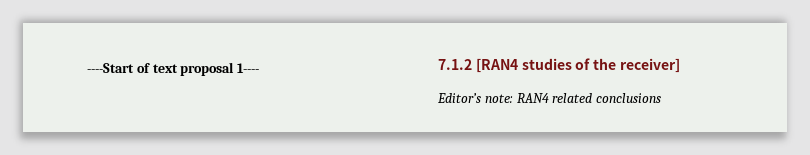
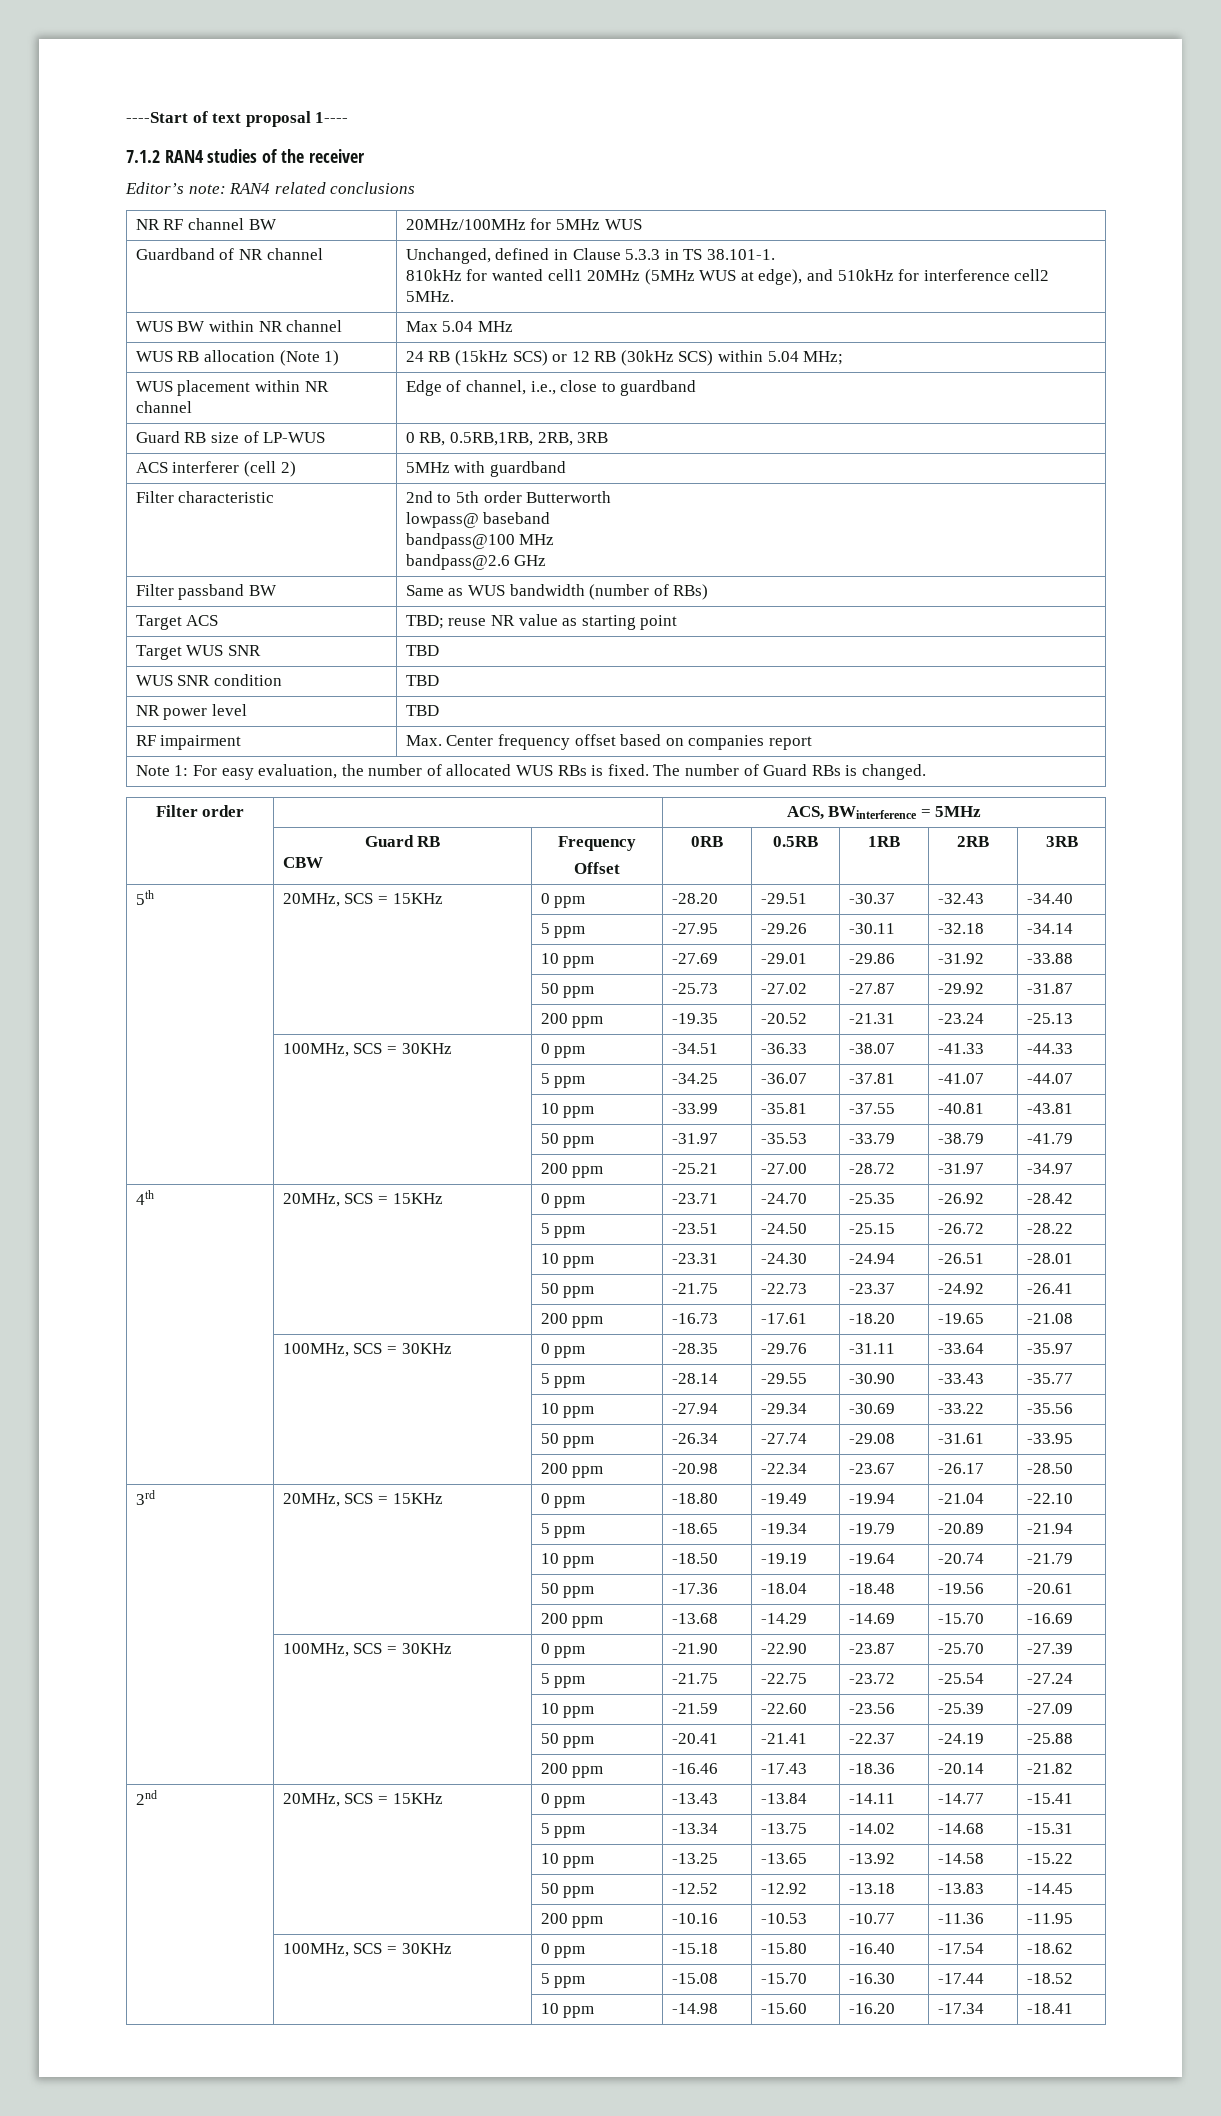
[475,58,518,73] [RAN4 -> [164,150,204,163] RAN4
[619,58,680,73] receiver] -> [308,149,365,163] receiver
(662, 98) none -> [135,218,277,230] [405,218,642,230] [135,248,323,260] [405,248,775,264] [405,269,1050,285] [405,291,454,302] [135,320,343,332] [405,321,513,332] [135,350,340,366] [405,350,844,366] [135,380,329,396] [135,401,192,413] [405,380,697,396] [135,431,326,443] [405,432,609,446] [135,461,296,477] [405,461,566,477] [135,491,275,503] [405,491,612,503] [405,512,551,528] [405,533,555,549] [405,554,547,570] [135,584,277,600] [405,584,709,600] [135,615,219,630] [405,614,678,630] [135,645,261,660] [405,645,439,656] [135,674,282,686] [405,675,439,686] [135,704,247,720] [405,705,439,716] [135,735,242,750] [405,734,812,750] [135,764,926,780] [155,805,245,817] [786,806,982,820] [364,835,441,847] [282,857,323,868] [558,836,636,851] [574,862,620,874] [691,836,723,847] [773,836,818,847] [868,836,900,847] [957,836,989,847] [1045,836,1078,847] [135,890,154,905] [282,893,443,907] [540,893,586,908] [671,893,718,904] [760,893,807,904] [848,893,895,904] [937,893,984,904] [1026,893,1073,904] [540,923,586,938] [671,923,718,934] [760,923,807,934] [848,923,895,934] [937,923,984,934] [1026,923,1073,934] [540,953,595,968] [671,953,718,964] [760,953,807,964] [848,953,895,964] [937,953,984,964] [1026,953,1073,964] [540,983,595,998] [671,983,718,994] [760,983,807,994] [848,983,895,994] [937,983,984,994] [1026,983,1073,994] [540,1013,604,1028] [671,1013,718,1024] [760,1013,807,1024] [848,1013,895,1024] [937,1013,984,1024] [1026,1013,1073,1024] [282,1043,452,1057] [540,1043,586,1058] [671,1043,718,1054] [760,1043,807,1054] [848,1043,895,1054] [937,1043,984,1054] [1026,1043,1073,1054] [540,1073,586,1088] [671,1073,718,1084] [760,1073,807,1084] [848,1073,895,1084] [937,1073,984,1084] [1026,1073,1073,1084] [540,1103,595,1118] [671,1103,718,1114] [760,1103,807,1114] [848,1103,895,1114] [937,1103,984,1114] [1026,1103,1073,1114] [540,1133,595,1148] [671,1133,718,1144] [760,1133,807,1144] [848,1133,895,1144] [937,1133,984,1144] [1026,1133,1073,1144] [540,1163,604,1178] [671,1163,718,1174] [760,1163,807,1174] [848,1163,895,1174] [937,1163,984,1174] [1026,1163,1073,1174] [135,1190,154,1205] [282,1193,443,1207] [540,1193,586,1208] [671,1193,718,1204] [760,1193,807,1204] [848,1193,895,1204] [937,1193,984,1204] [1026,1193,1073,1204] [540,1223,586,1238] [671,1223,718,1234] [760,1223,807,1234] [848,1223,895,1234] [937,1223,984,1234] [1026,1223,1073,1234] [540,1253,595,1268] [671,1253,718,1264] [760,1253,807,1264] [848,1253,895,1264] [937,1253,984,1264] [1026,1253,1073,1264] [540,1283,595,1298] [671,1283,718,1294] [760,1283,807,1294] [848,1283,895,1294] [937,1283,984,1294] [1026,1283,1073,1294] [540,1313,604,1328] [671,1313,718,1324] [760,1313,807,1324] [848,1313,895,1324] [937,1313,984,1324] [1026,1313,1073,1324] [282,1343,452,1357] [540,1343,586,1358] [671,1343,718,1354] [760,1343,807,1354] [848,1343,895,1354] [937,1343,984,1354] [1026,1343,1073,1354] [540,1373,586,1388] [671,1373,718,1384] [760,1373,807,1384] [848,1373,895,1384] [937,1373,984,1384] [1026,1373,1073,1384] [540,1403,595,1418] [671,1403,718,1414] [760,1403,807,1414] [848,1403,895,1414] [937,1403,984,1414] [1026,1403,1073,1414] [540,1433,595,1448] [671,1433,718,1444] [760,1433,807,1444] [848,1433,895,1444] [937,1433,984,1444] [1026,1433,1073,1444] [540,1463,604,1478] [671,1463,718,1474] [760,1463,807,1474] [848,1463,895,1474] [937,1463,984,1474] [1026,1463,1073,1474] [135,1490,155,1505] [282,1493,443,1507] [540,1493,586,1508] [671,1493,718,1504] [760,1493,807,1504] [848,1493,895,1504] [937,1493,984,1504] [1026,1493,1073,1504] [540,1523,586,1538] [671,1523,718,1534] [760,1523,807,1534] [848,1523,895,1534] [937,1523,984,1534] [1026,1523,1073,1534] [540,1553,595,1568] [671,1553,718,1564] [760,1553,807,1564] [848,1553,895,1564] [937,1553,984,1564] [1026,1553,1073,1564] [540,1583,595,1598] [671,1583,718,1594] [760,1583,807,1594] [848,1583,895,1594] [937,1583,984,1594] [1026,1583,1073,1594] [540,1613,604,1628] [671,1613,718,1624] [760,1613,807,1624] [848,1613,895,1624] [937,1613,984,1624] [1026,1613,1073,1624] [282,1643,452,1657] [540,1643,586,1658] [671,1643,718,1654] [760,1643,807,1654] [848,1643,895,1654] [937,1643,984,1654] [1026,1643,1073,1654] [540,1673,586,1688] [671,1673,718,1684] [760,1673,807,1684] [848,1673,895,1684] [937,1673,984,1684] [1026,1673,1073,1684] [540,1703,595,1718] [671,1703,718,1714] [760,1703,807,1714] [848,1703,895,1714] [937,1703,984,1714] [1026,1703,1073,1714] [540,1733,595,1748] [671,1733,718,1744] [760,1733,807,1744] [848,1733,895,1744] [937,1733,984,1744] [1026,1733,1073,1744] [540,1763,604,1778] [671,1763,718,1774] [760,1763,807,1774] [848,1763,895,1774] [937,1763,984,1774] [1026,1763,1073,1774] [135,1790,157,1805] [282,1793,443,1807] [540,1793,586,1808] [671,1793,718,1804] [760,1793,807,1804] [848,1793,895,1804] [937,1793,984,1804] [1026,1793,1073,1804] [540,1823,586,1838] [671,1823,718,1834] [760,1823,807,1834] [848,1823,895,1834] [937,1823,984,1834] [1026,1823,1073,1834] [540,1853,595,1868] [671,1853,718,1864] [760,1853,807,1864] [848,1853,895,1864] [937,1853,984,1864] [1026,1853,1073,1864] [540,1883,595,1898] [671,1883,718,1894] [760,1883,807,1894] [848,1883,895,1894] [937,1883,984,1894] [1026,1883,1073,1894] [540,1913,604,1928] [671,1913,718,1924] [760,1913,807,1924] [848,1913,895,1924] [937,1913,984,1924] [1026,1913,1073,1924] [282,1943,452,1957] [540,1943,586,1958] [671,1943,718,1954] [760,1943,807,1954] [848,1943,895,1954] [937,1943,984,1954] [1026,1943,1073,1954] [540,1973,586,1988] [671,1973,718,1984] [760,1973,807,1984] [848,1973,895,1984] [937,1973,984,1984] [1026,1973,1073,1984] [540,2003,595,2018] [671,2003,718,2014] [760,2003,807,2014] [848,2003,895,2014] [937,2003,984,2014] [1026,2003,1073,2014] // NR RF channel BW | 20MHz/100MHz for 5MHz WUS // Guardband of NR channel | Unchanged, defined in Clause 5.3.3 in TS 38.101-1. // 810kHz for wanted cell1 20MHz (5MHz WUS at edge), and 510kHz for interference cell2 5MHz. // WUS BW within NR channel | Max 5.04 MHz // WUS RB allocation (Note 1) | 24 RB (15kHz SCS) or 12 RB (30kHz SCS) within 5.04 MHz; // WUS placement within NR channel | Edge of channel, i.e., close to guardband // Guard RB size of LP-WUS | 0 RB, 0.5RB,1RB, 2RB, 3RB // ACS interferer (cell 2) | 5MHz with guardband // Filter characteristic | 2nd to 5th order Butterworth // lowpass@ baseband // bandpass@100 MHz // bandpass@2.6 GHz // Filter passband BW | Same as WUS bandwidth (number of RBs) // Target ACS | TBD; reuse NR value as starting point // Target WUS SNR | TBD // WUS SNR condition | TBD // NR power level | TBD // RF impairment | Max. Center frequency offset based on companies report // Note 1: For easy evaluation, the number of allocated WUS RBs is fixed. The number of Guard RBs is changed. // Filter order | | ACS, BWinterference = 5MHz // | Guard RB // CBW | Frequency // Offset | 0RB | 0.5RB | 1RB | 2RB | 3RB // 5th | 20MHz, SCS = 15KHz | 0 ppm | -28.20 | -29.51 | -30.37 | -32.43 | -34.40 // | | 5 ppm | -27.95 | -29.26 | -30.11 | -32.18 | -34.14 // | | 10 ppm | -27.69 | -29.01 | -29.86 | -31.92 | -33.88 // | | 50 ppm | -25.73 | -27.02 | -27.87 | -29.92 | -31.87 // | | 200 ppm | -19.35 | -20.52 | -21.31 | -23.24 | -25.13 // | 100MHz, SCS = 30KHz | 0 ppm | -34.51 | -36.33 | -38.07 | -41.33 | -44.33 // | | 5 ppm | -34.25 | -36.07 | -37.81 | -41.07 | -44.07 // | | 10 ppm | -33.99 | -35.81 | -37.55 | -40.81 | -43.81 // | | 50 ppm | -31.97 | -35.53 | -33.79 | -38.79 | -41.79 // | | 200 ppm | -25.21 | -27.00 | -28.72 | -31.97 | -34.97 // 4th | 20MHz, SCS = 15KHz | 0 ppm | -23.71 | -24.70 | -25.35 | -26.92 | -28.42 // | | 5 ppm | -23.51 | -24.50 | -25.15 | -26.72 | -28.22 // | | 10 ppm | -23.31 | -24.30 | -24.94 | -26.51 | -28.01 // | | 50 ppm | -21.75 | -22.73 | -23.37 | -24.92 | -26.41 // | | 200 ppm | -16.73 | -17.61 | -18.20 | -19.65 | -21.08 // | 100MHz, SCS = 30KHz | 0 ppm | -28.35 | -29.76 | -31.11 | -33.64 | -35.97 // | | 5 ppm | -28.14 | -29.55 | -30.90 | -33.43 | -35.77 // | | 10 ppm | -27.94 | -29.34 | -30.69 | -33.22 | -35.56 // | | 50 ppm | -26.34 | -27.74 | -29.08 | -31.61 | -33.95 // | | 200 ppm | -20.98 | -22.34 | -23.67 | -26.17 | -28.50 // 3rd | 20MHz, SCS = 15KHz | 0 ppm | -18.80 | -19.49 | -19.94 | -21.04 | -22.10 // | | 5 ppm | -18.65 | -19.34 | -19.79 | -20.89 | -21.94 // | | 10 ppm | -18.50 | -19.19 | -19.64 | -20.74 | -21.79 // | | 50 ppm | -17.36 | -18.04 | -18.48 | -19.56 | -20.61 // | | 200 ppm | -13.68 | -14.29 | -14.69 | -15.70 | -16.69 // | 100MHz, SCS = 30KHz | 0 ppm | -21.90 | -22.90 | -23.87 | -25.70 | -27.39 // | | 5 ppm | -21.75 | -22.75 | -23.72 | -25.54 | -27.24 // | | 10 ppm | -21.59 | -22.60 | -23.56 | -25.39 | -27.09 // | | 50 ppm | -20.41 | -21.41 | -22.37 | -24.19 | -25.88 // | | 200 ppm | -16.46 | -17.43 | -18.36 | -20.14 | -21.82 // 2nd | 20MHz, SCS = 15KHz | 0 ppm | -13.43 | -13.84 | -14.11 | -14.77 | -15.41 // | | 5 ppm | -13.34 | -13.75 | -14.02 | -14.68 | -15.31 // | | 10 ppm | -13.25 | -13.65 | -13.92 | -14.58 | -15.22 // | | 50 ppm | -12.52 | -12.92 | -13.18 | -13.83 | -14.45 // | | 200 ppm | -10.16 | -10.53 | -10.77 | -11.36 | -11.95 // | 100MHz, SCS = 30KHz | 0 ppm | -15.18 | -15.80 | -16.40 | -17.54 | -18.62 // | | 5 ppm | -15.08 | -15.70 | -16.30 | -17.44 | -18.52 // | | 10 ppm | -14.98 | -15.60 | -16.20 | -17.34 | -18.41

